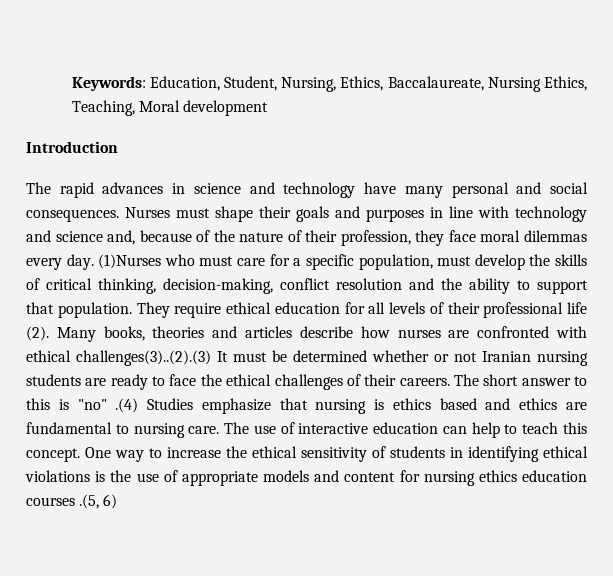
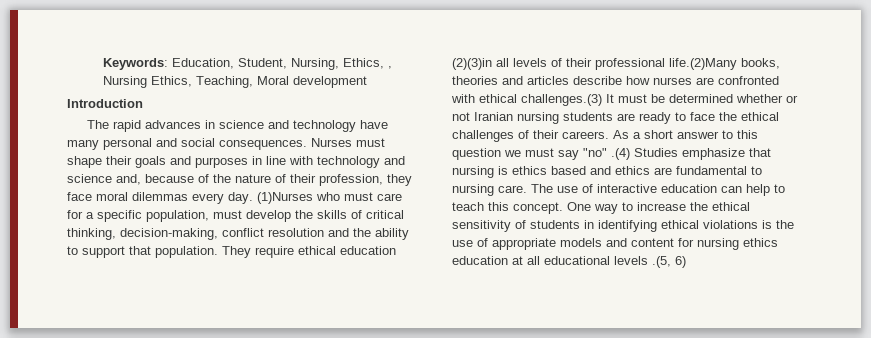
[387,76,484,91] Baccalaureate, -> [387,66,392,69] ,
[344,302,365,314] for -> [452,58,492,70] (2)(3)in
[567,302,587,314] [26,326,96,342] life (2). Many -> [669,58,737,70] life.(2)Many
[76,350,211,366] challenges(3)..(2).(3) -> [521,94,602,106] challenges.(3)
[453,374,479,386] The -> [613,130,641,139] As a
[58,399,69,410] is -> [452,148,579,160] question we must say
[26,497,75,506] courses -> [512,256,648,265] at all educational levels

